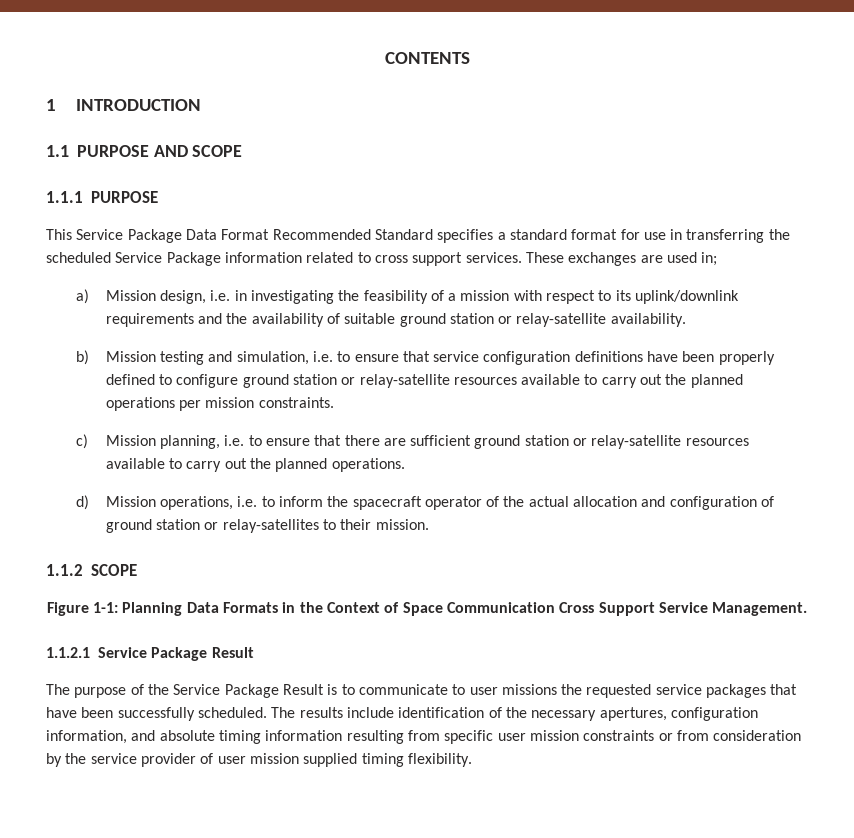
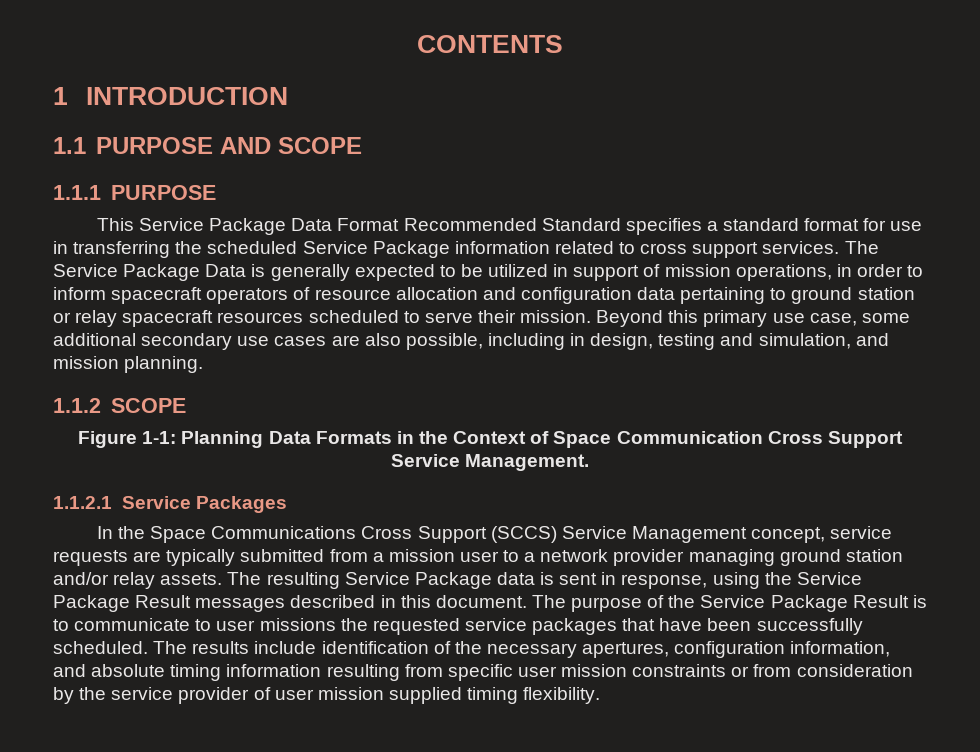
[525,252,718,266] [75,289,740,304] [105,313,686,327] [75,350,775,365] [105,374,743,388] [105,397,334,411] [75,434,749,449] [105,458,405,472] [75,495,775,510] [105,519,429,533] These exchanges are used in; // a) Mission design, i.e. in investigating the feasibility of a mission with respect to its uplink/downlink requirements and the availability of suitable ground station or relay-satellite availability. // b) Mission testing and simulation, i.e. to ensure that service configuration definitions have been properly defined to configure ground station or relay-satellite resources available to carry out the planned operations per mission constraints. // c) Mission planning, i.e. to ensure that there are sufficient ground station or relay-satellite resources available to carry out the planned operations. // d) Mission operations, i.e. to inform the spacecraft operator of the actual allocation and configuration of ground station or relay-satellites to their mission. -> [844,241,879,254] [53,264,924,281] [53,287,915,304] [53,310,910,327] [53,333,889,350] [53,356,204,373] The Service Package Data is generally expected to be utilized in support of mission operations, in order to inform spacecraft operators of resource allocation and configuration data pertaining to ground station or relay spacecraft resources scheduled to serve their mission. Beyond this primary use case, some additional secondary use cases are also possible, including in design, testing and simulation, and mission planning.
[151,647,254,661] Package Result // -> [195,496,287,513] [96,526,893,543] [53,549,903,566] [53,572,862,589] [53,595,527,612] Packages // In the Space Communications Cross Support (SCCS) Service Management concept, service requests are typically submitted from a mission user to a network provider managing ground station and/or relay assets. The resulting Service Package data is sent in response, using the Service Package Result messages described in this document.

